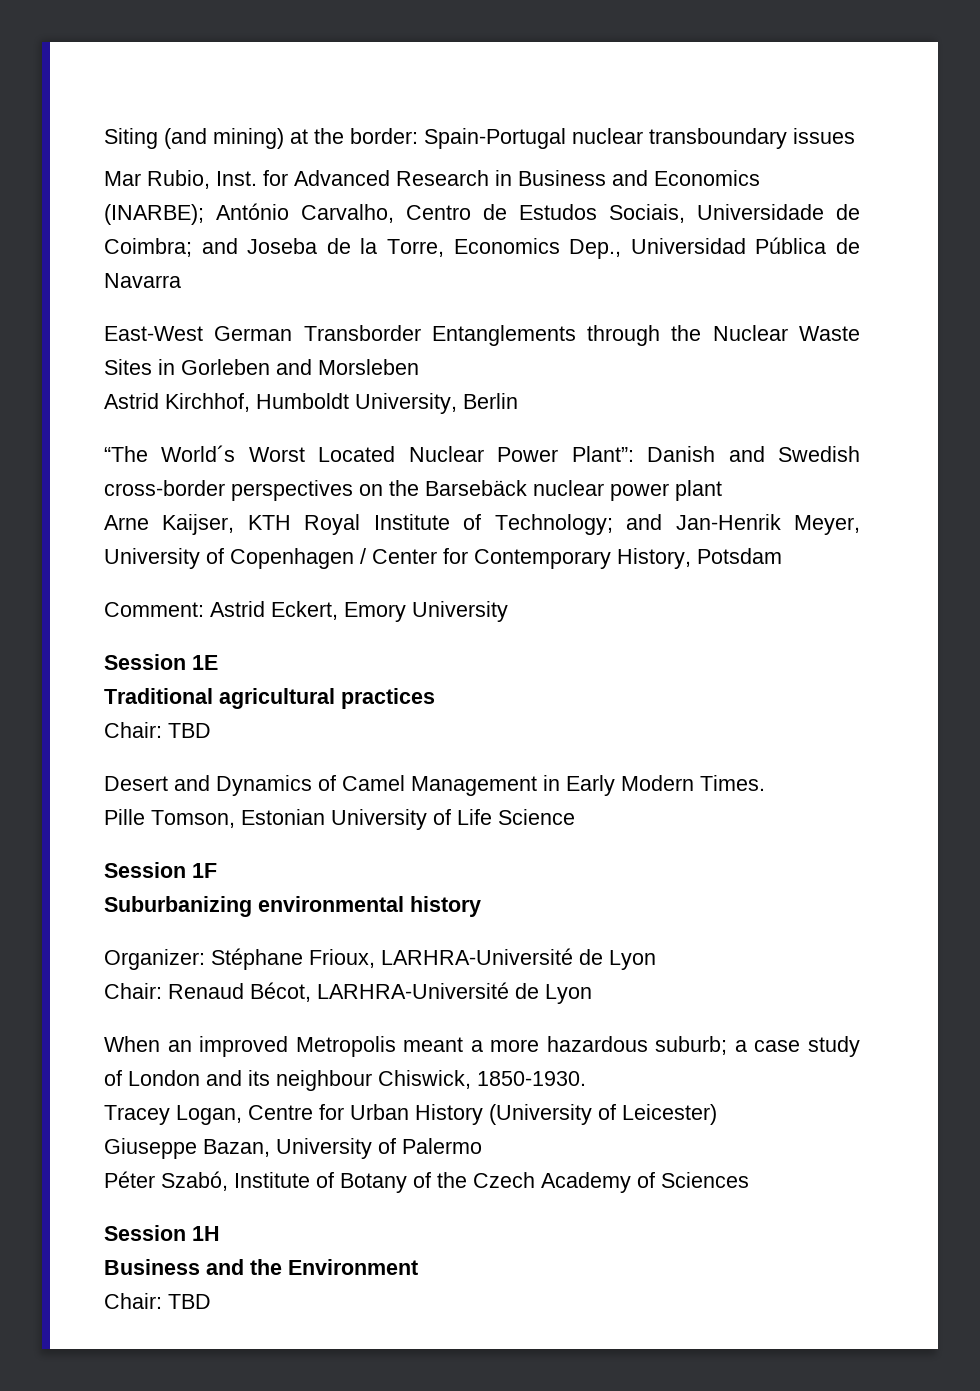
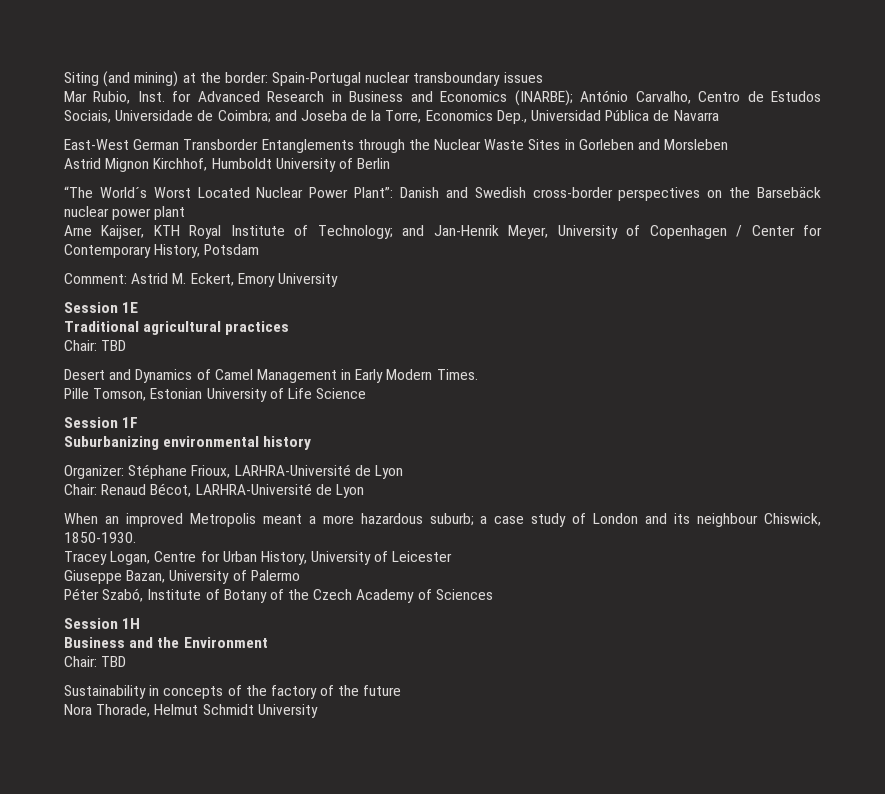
(159, 401) none -> [105,158,150,172] Mignon
[355,393,457,414] University, -> [275,158,353,172] University of
(265, 609) none -> [172,273,187,284] M.
[415,1104,717,1125] History (University of Leicester) -> [260,551,453,565] History, University of Leicester
(211, 1301) none -> [64,685,402,699] [64,704,318,718] // Sustainability in concepts of the factory of the future // Nora Thorade, Helmut Schmidt University

